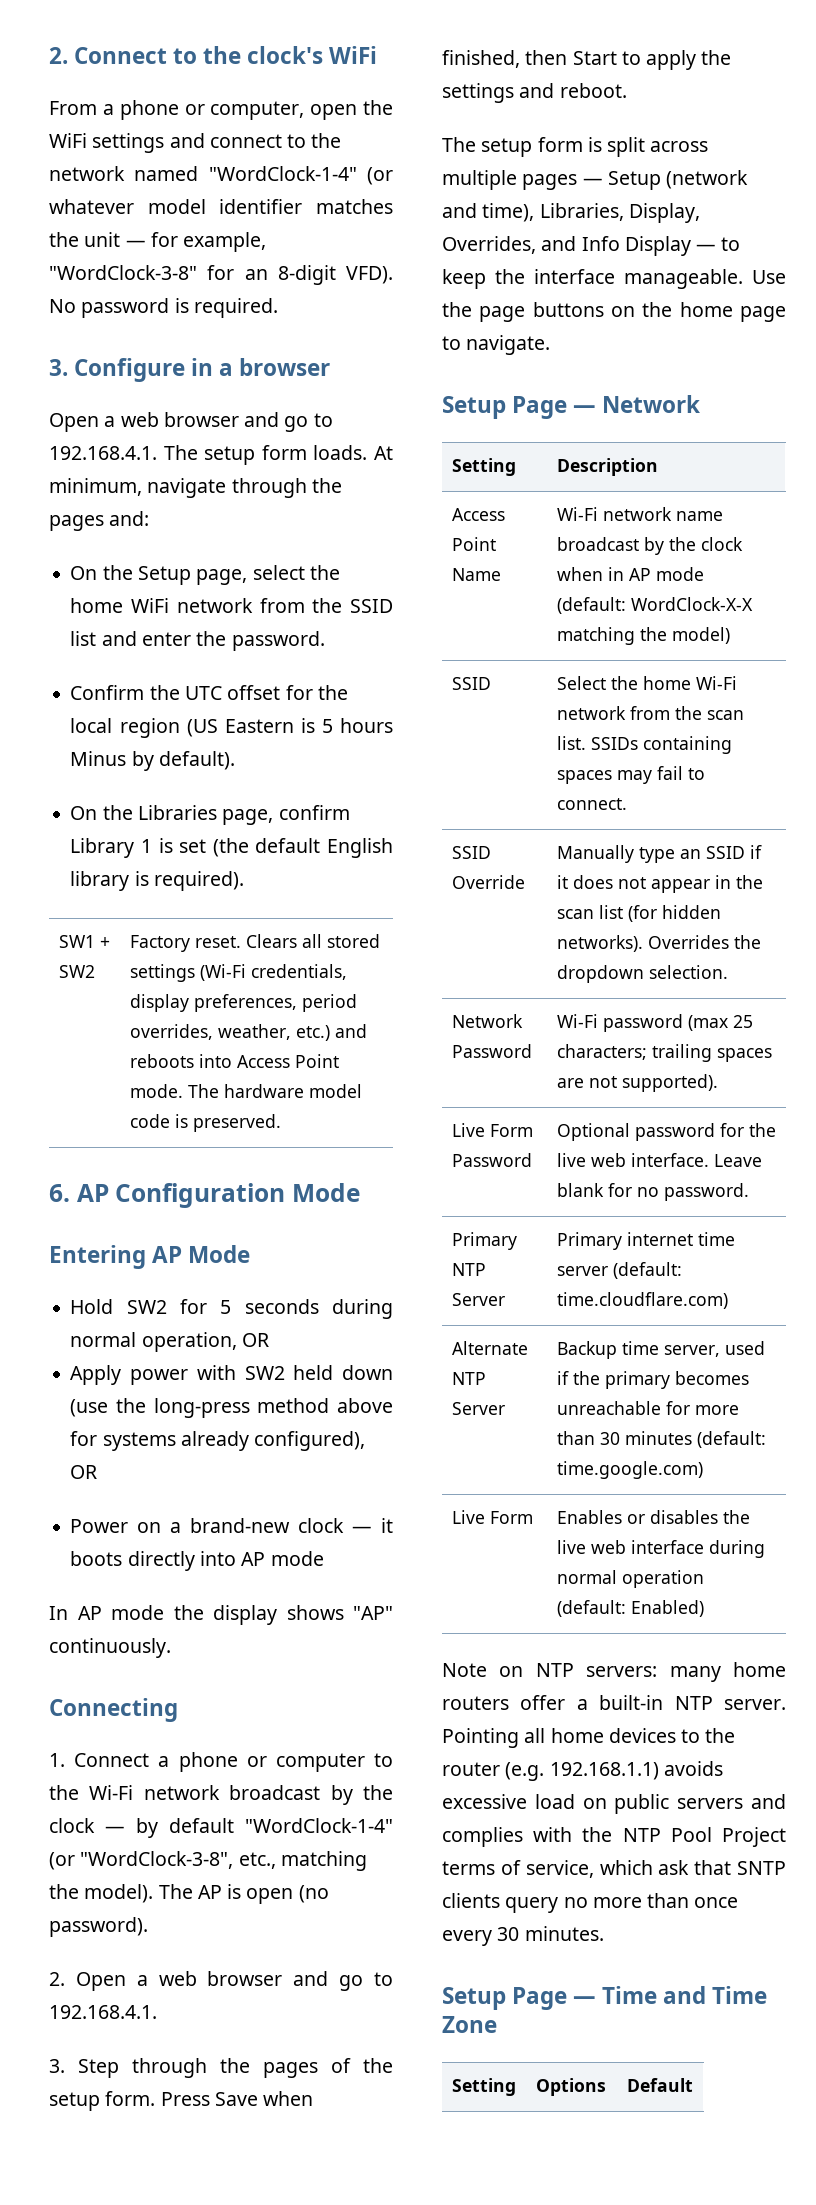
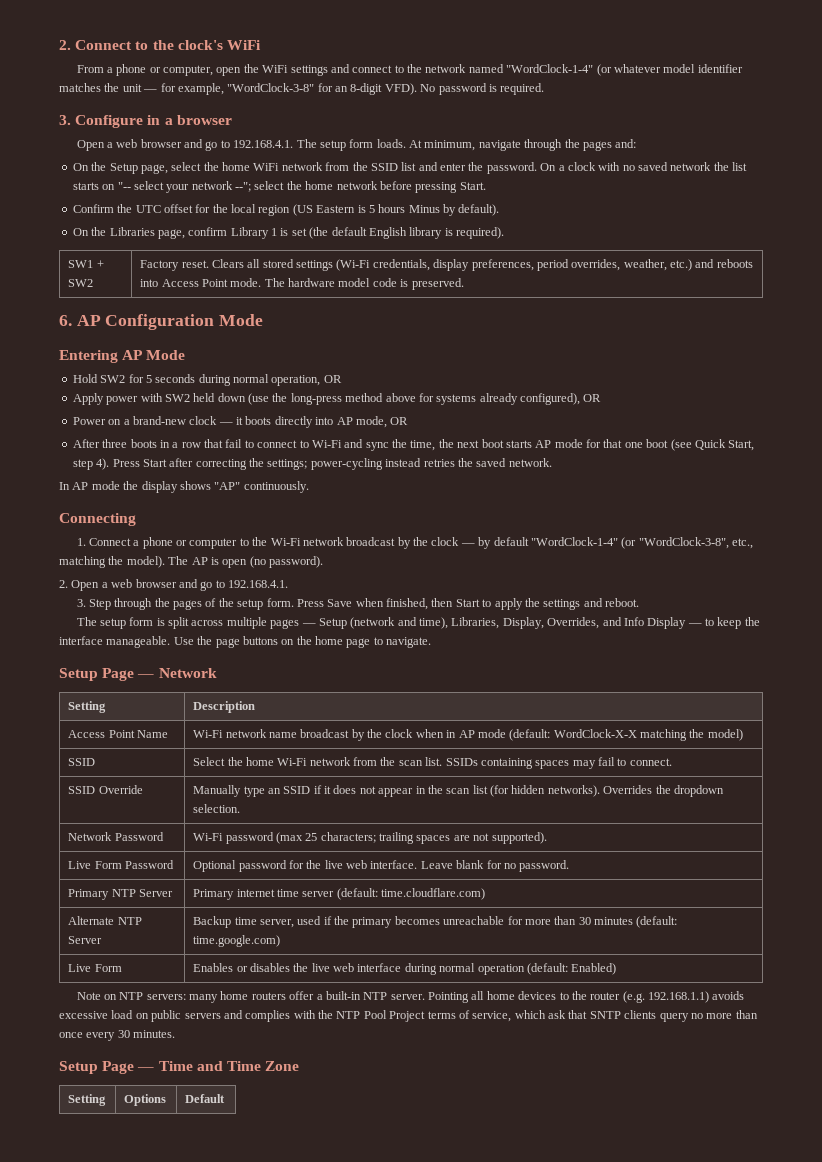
(325, 641) none -> [540,162,748,171] [72,181,486,193] On a clock with no saved network the list starts on "-- select your network --"; select the home network before pressing Start.
[270,1551,324,1566] mode -> [355,416,409,428] [72,439,755,451] [72,458,552,470] mode, OR // After three boots in a row that fail to connect to Wi-Fi and sync the time, the next boot starts AP mode for that one boot (see Quick Start, step 4). Press Start after correcting the settings; power-cycling instead retries the saved network.

